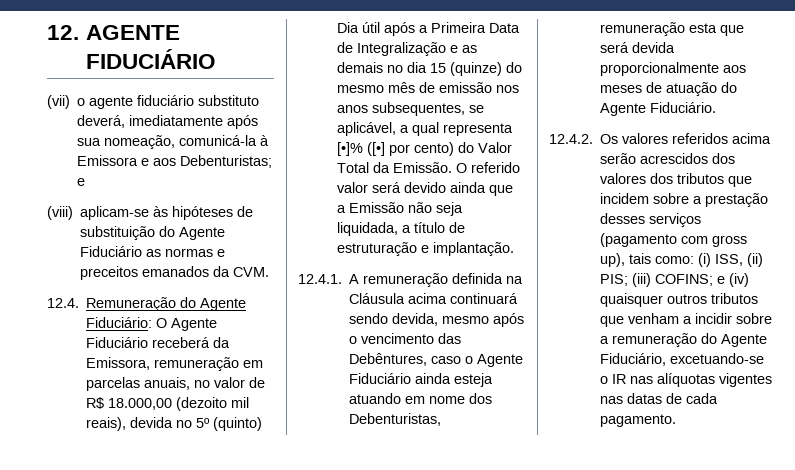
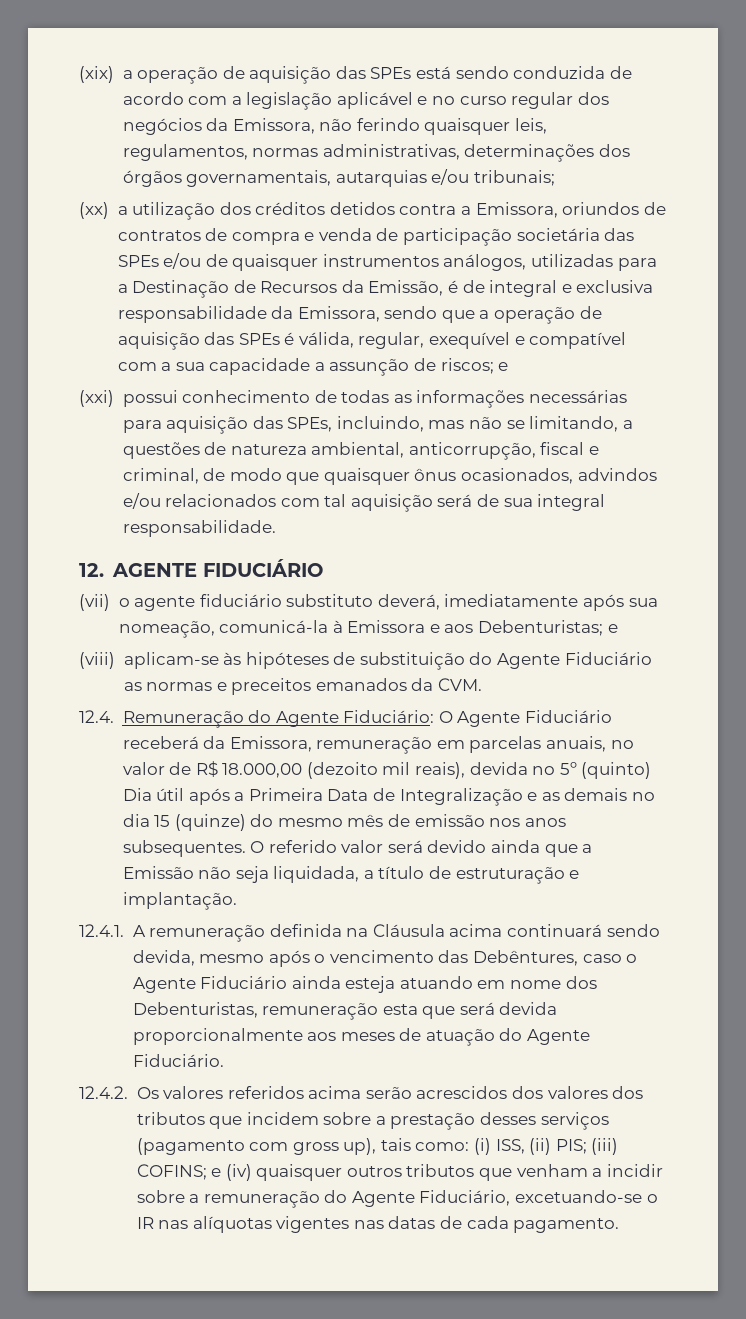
(47, 32) none -> [79,66,632,84] [122,92,609,110] [122,118,548,135] [122,144,630,162] [122,169,555,187] [79,202,666,220] [117,228,635,246] [117,253,657,271] [117,280,654,298] [117,306,602,324] [117,332,627,350] [117,358,509,376] [79,390,628,408] [122,416,633,434] [122,442,600,460] [122,468,657,485] [122,493,606,512] [122,520,276,537] (xix) a operação de aquisição das SPEs está sendo conduzida de acordo com a legislação aplicável e no curso regular dos negócios da Emissora, não ferindo quaisquer leis, regulamentos, normas administrativas, determinações dos órgãos governamentais, autarquias e/ou tribunais; // (xx) a utilização dos créditos detidos contra a Emissora, oriundos de contratos de compra e venda de participação societária das SPEs e/ou de quaisquer instrumentos análogos, utilizadas para a Destinação de Recursos da Emissão, é de integral e exclusiva responsabilidade da Emissora, sendo que a operação de aquisição das SPEs é válida, regular, exequível e compatível com a sua capacidade a assunção de riscos; e // (xxi) possui conhecimento de todas as informações necessárias para aquisição das SPEs, incluindo, mas não se limitando, a questões de natureza ambiental, anticorrupção, fiscal e criminal, de modo que quaisquer ônus ocasionados, advindos e/ou relacionados com tal aquisição será de sua integral responsabilidade. //
[372,102,485,116] [337,122,514,136] [337,142,513,156] [337,162,453,173] subsequentes, se aplicável, a qual representa [•]% ([•] por cento) do Valor Total da Emissão. -> [122,840,246,857] subsequentes.

